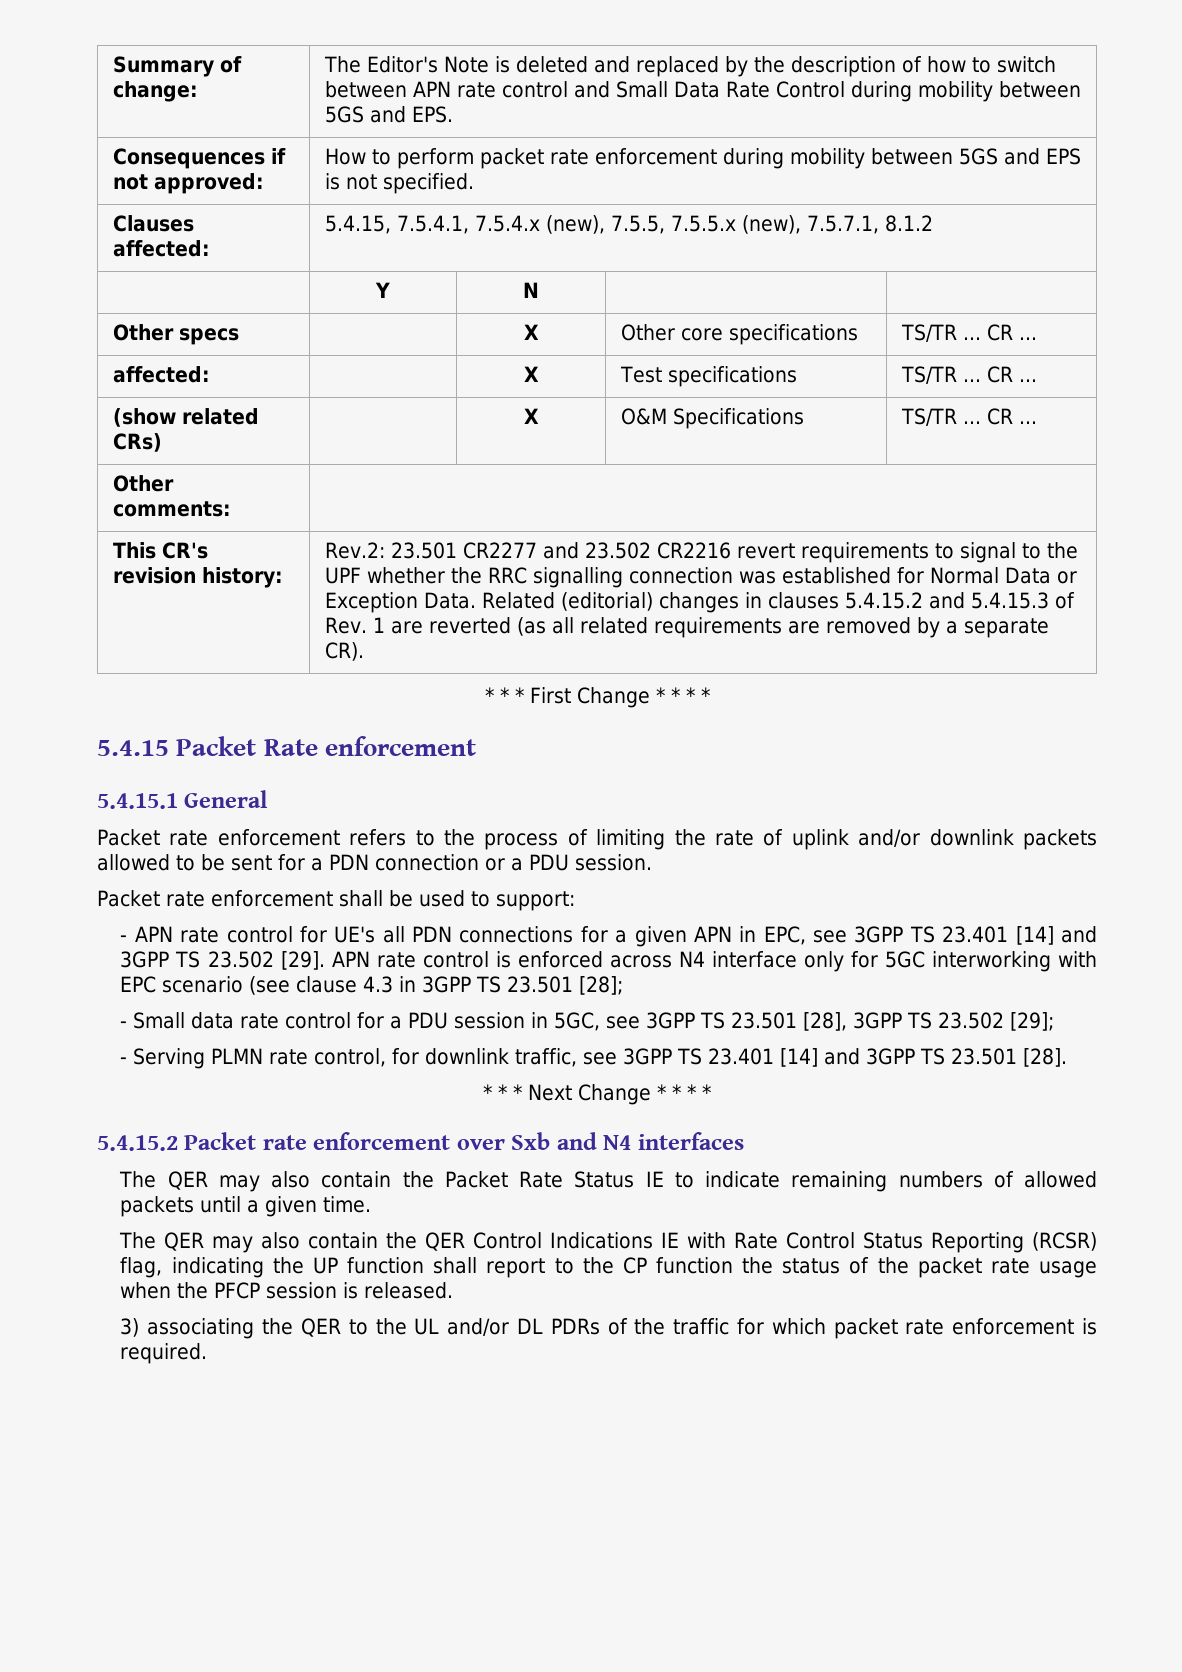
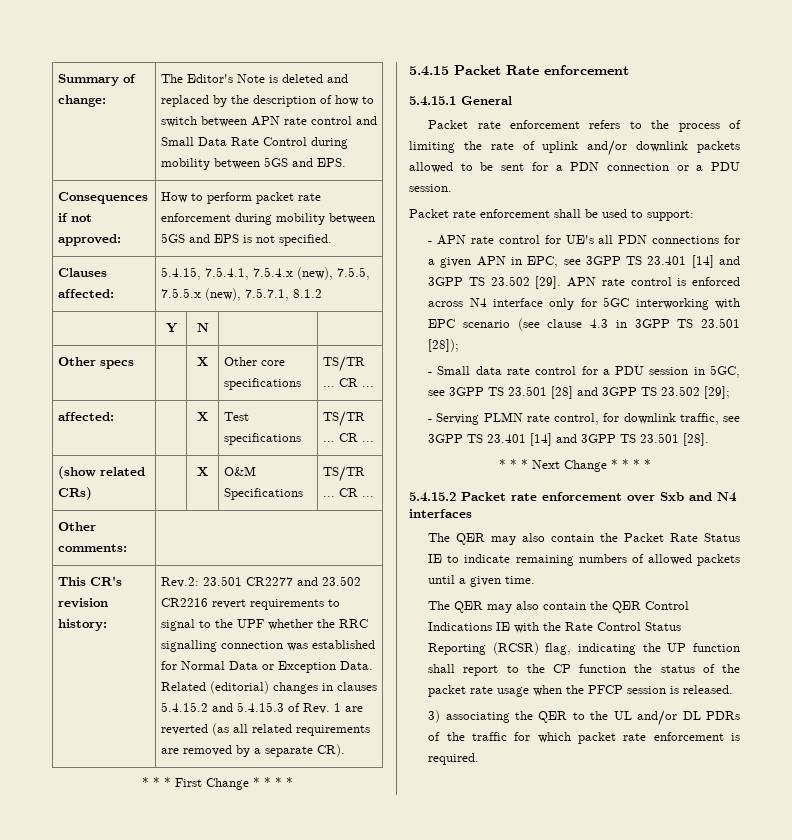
[579,976,624,995] [28]; -> [428,339,460,352] [28]);
[803,1012,848,1031] [28], -> [551,386,599,399] [28] and
(727, 1240) none -> [543,622,562,631] the

